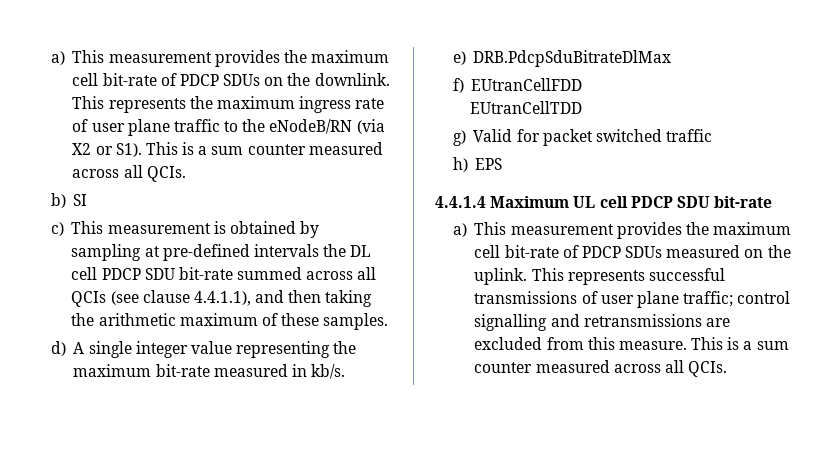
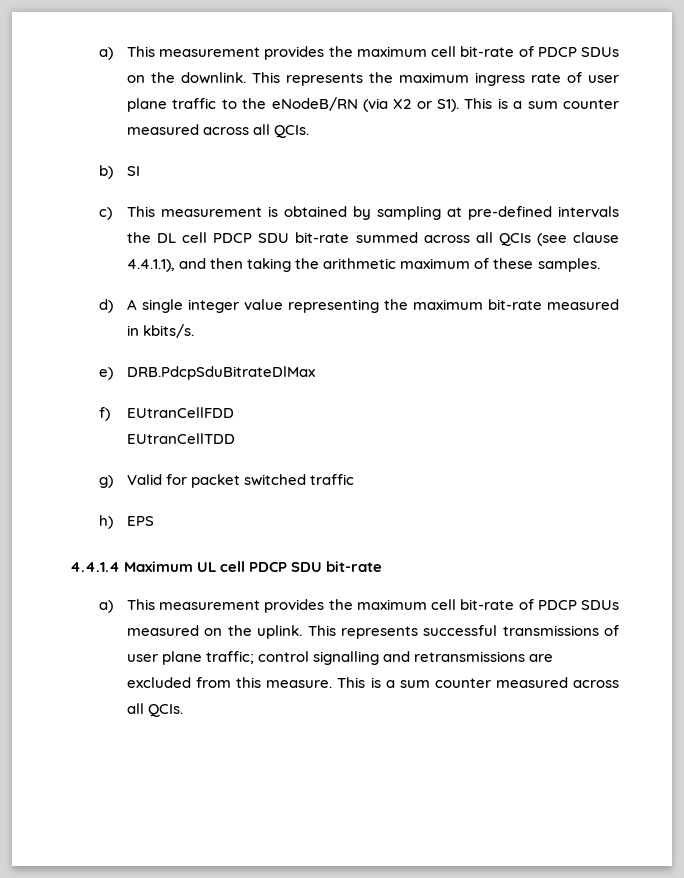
[311,364,346,379] kb/s. -> [143,324,195,338] kbits/s.

